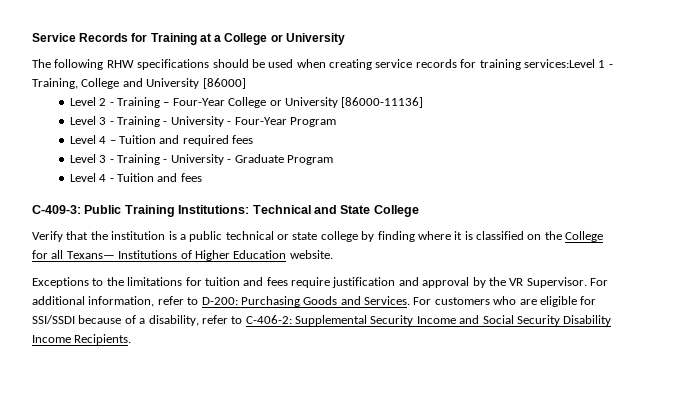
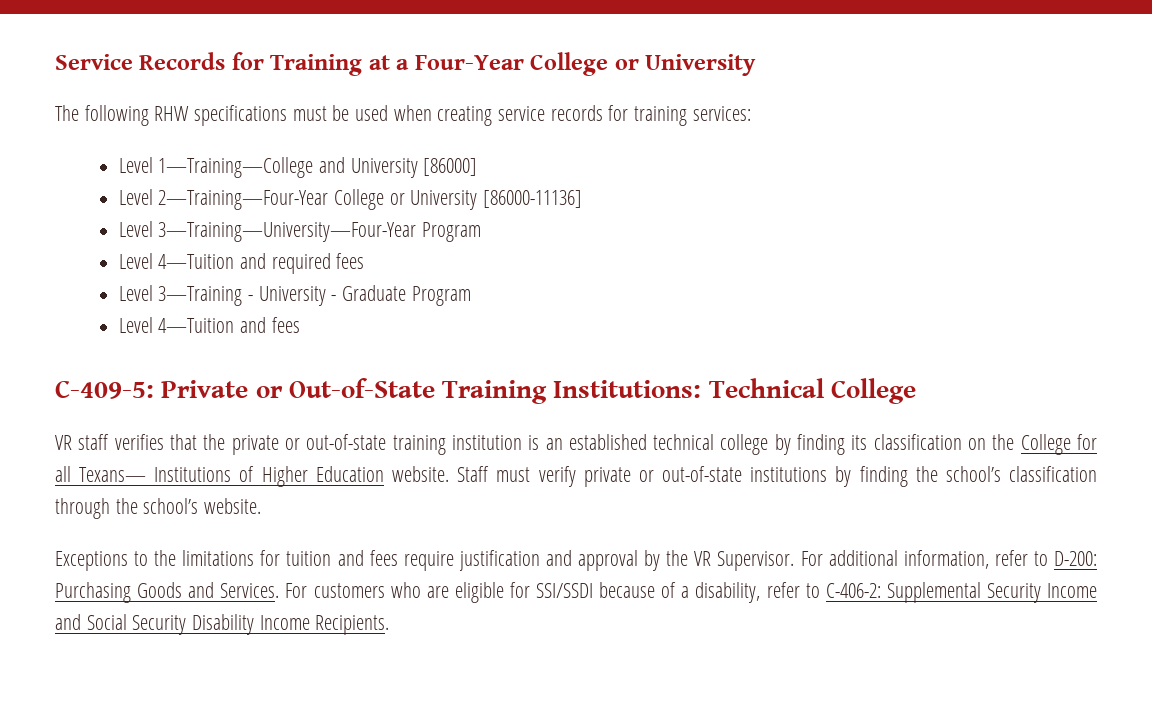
(222, 38) none -> [414,55,524,70] Four-Year
[212,59,249,68] should -> [292,106,327,121] must
[523,59,613,68] [32,78,120,89] services:Level 1 - Training, College -> [692,106,751,121] [118,157,314,178] services: // Level 1—Training—College
[99,97,225,108] 2 - Training – Four-Year -> [158,190,329,210] 2—Training—Four-Year
[99,116,336,127] [69,135,157,144] 3 - Training - University - Four-Year Program // Level 4 – Tuition -> [158,222,481,242] [118,253,235,269] 3—Training—University—Four-Year Program // Level 4—Tuition
[99,154,161,165] 3 - Training -> [158,286,243,306] 3—Training
[99,173,155,182] 4 - Tuition -> [158,318,235,333] 4—Tuition
[32,205,122,214] C-409-3: Public -> [55,378,435,399] C-409-5: Private or Out-of-State
[313,205,371,214] and State -> (824, 388) none
[32,231,524,242] Verify that the institution is a public technical or state college by finding where it is classified -> [55,434,962,455] VR staff verifies that the private or out-of-state training institution is an established technical college by finding its classification
(333, 254) none -> [457,466,1097,487] [55,498,262,519] Staff must verify private or out-of-state institutions by finding the school’s classification through the school’s website.

